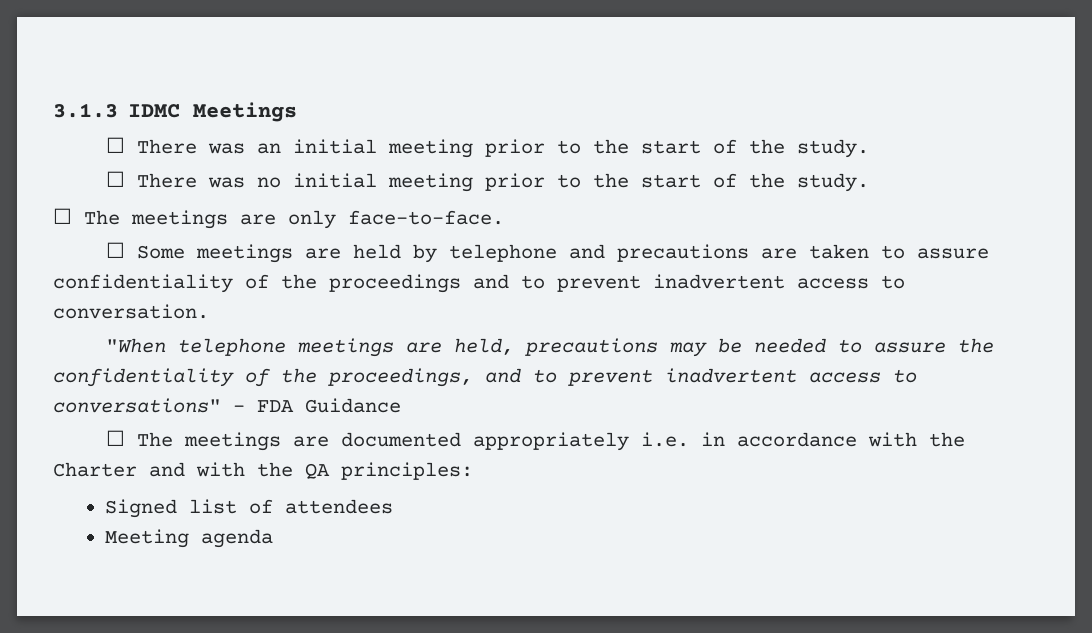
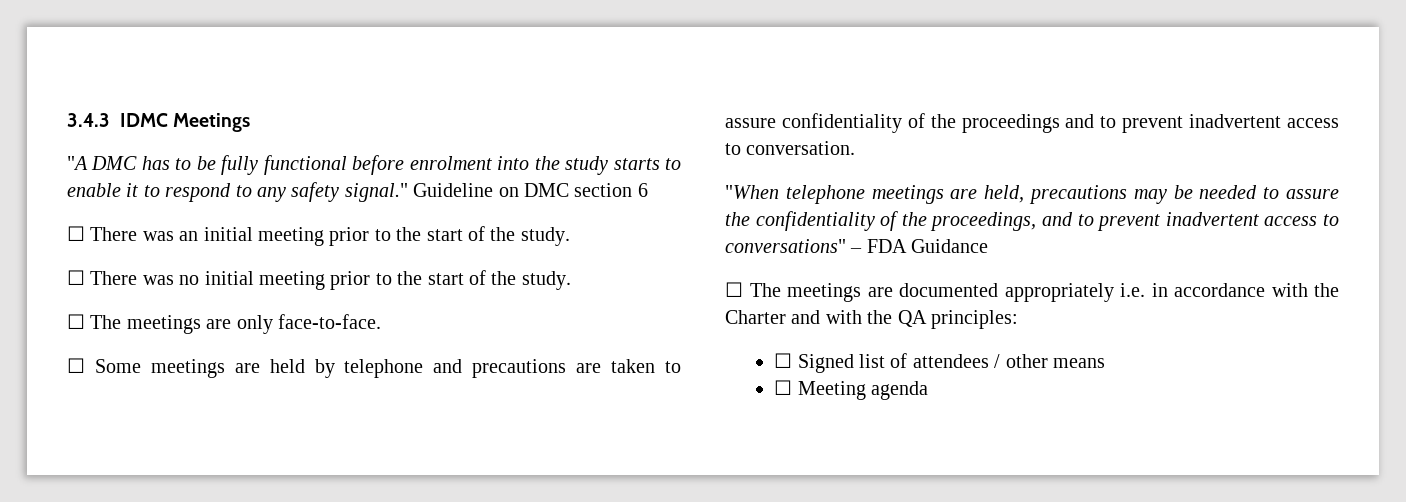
[53,103,118,118] 3.1.3 -> [67,113,110,127] 3.4.3
(298, 112) none -> [67,155,681,175] [67,182,648,202] // "A DMC has to be fully functional before enrolment into the study starts to enable it to respond to any safety signal." Guideline on DMC section 6
(473, 471) none -> [774,353,793,368] ☐
(394, 506) // -> [994,354,1106,368] [774,380,793,395] / other means // ☐

